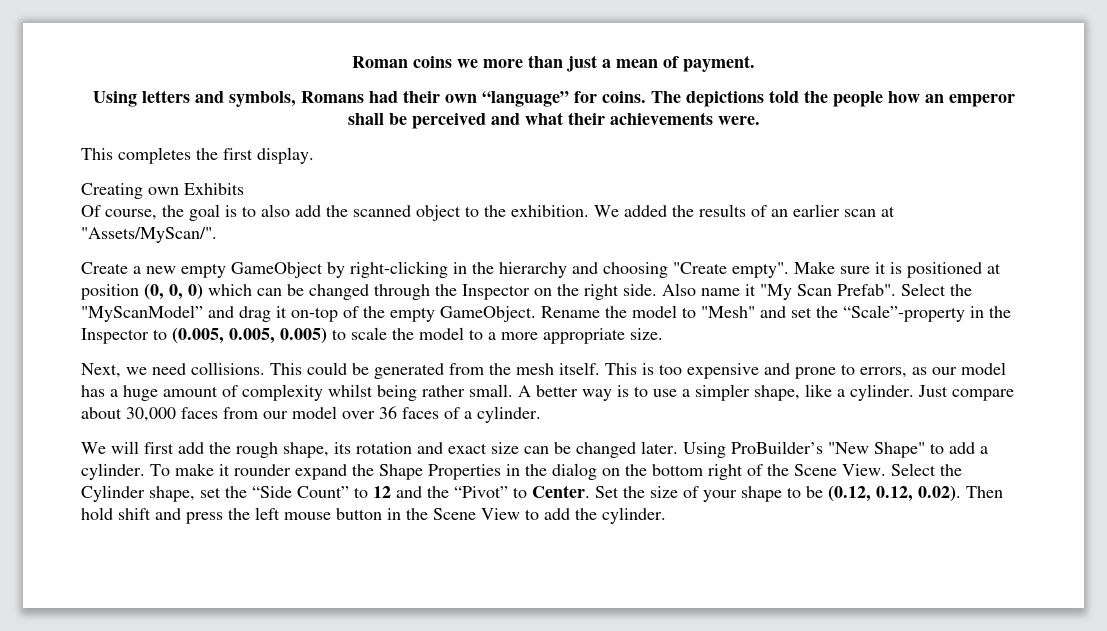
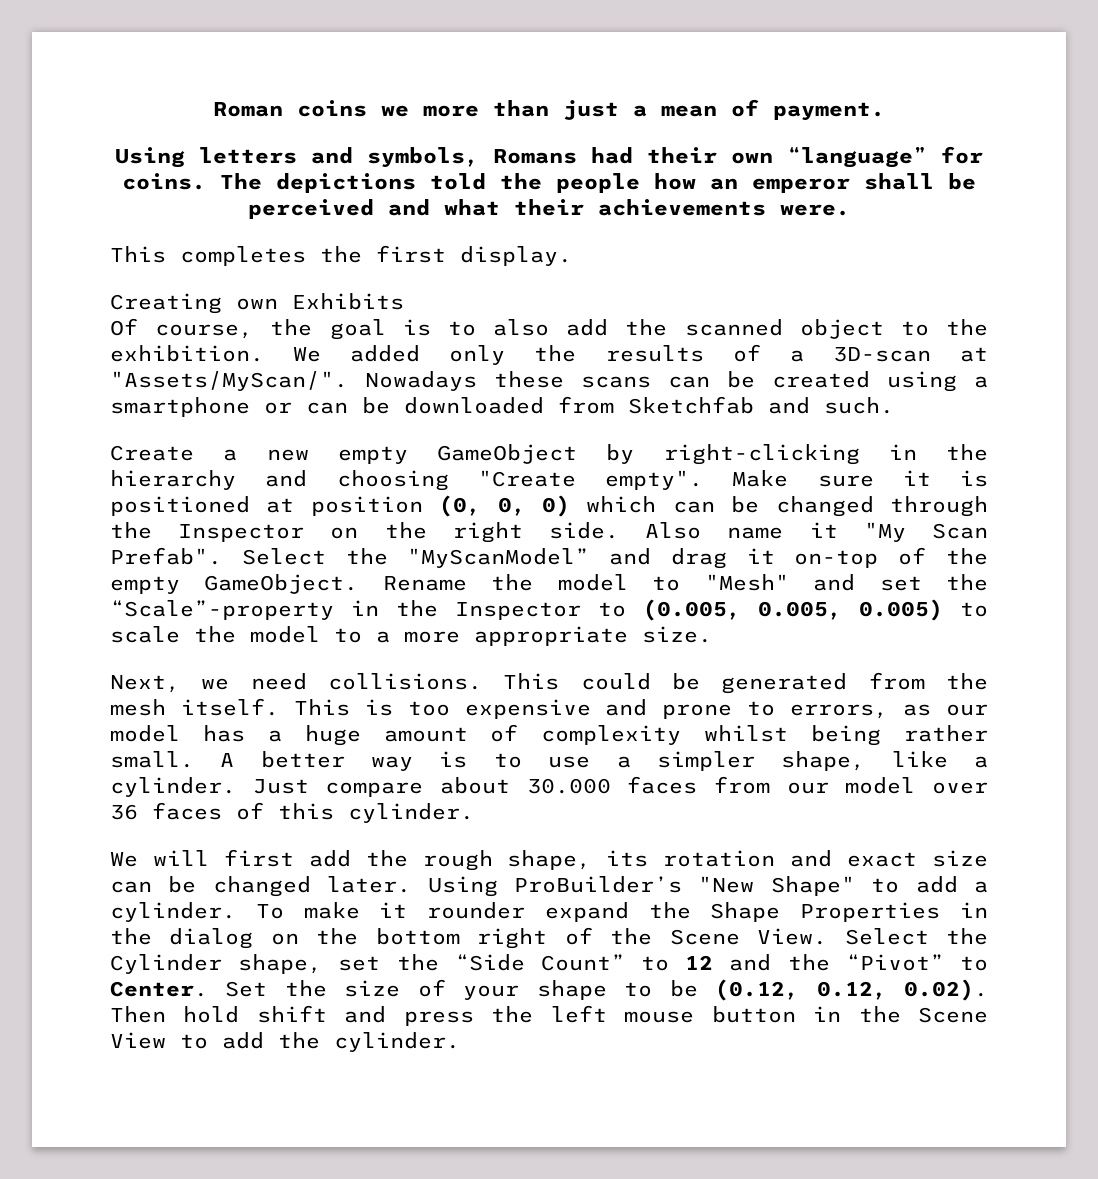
(667, 211) none -> [449,345,506,365] only
[771,204,876,217] an earlier scan -> [789,347,931,362] a 3D-scan
(217, 235) none -> [365,371,988,392] [110,396,894,417] Nowadays these scans can be created using a smartphone or can be downloaded from Sketchfab and such.
[126,407,176,422] 30,000 -> [526,778,611,794] 30.000
[464,411,472,419] a -> [278,803,334,820] this

